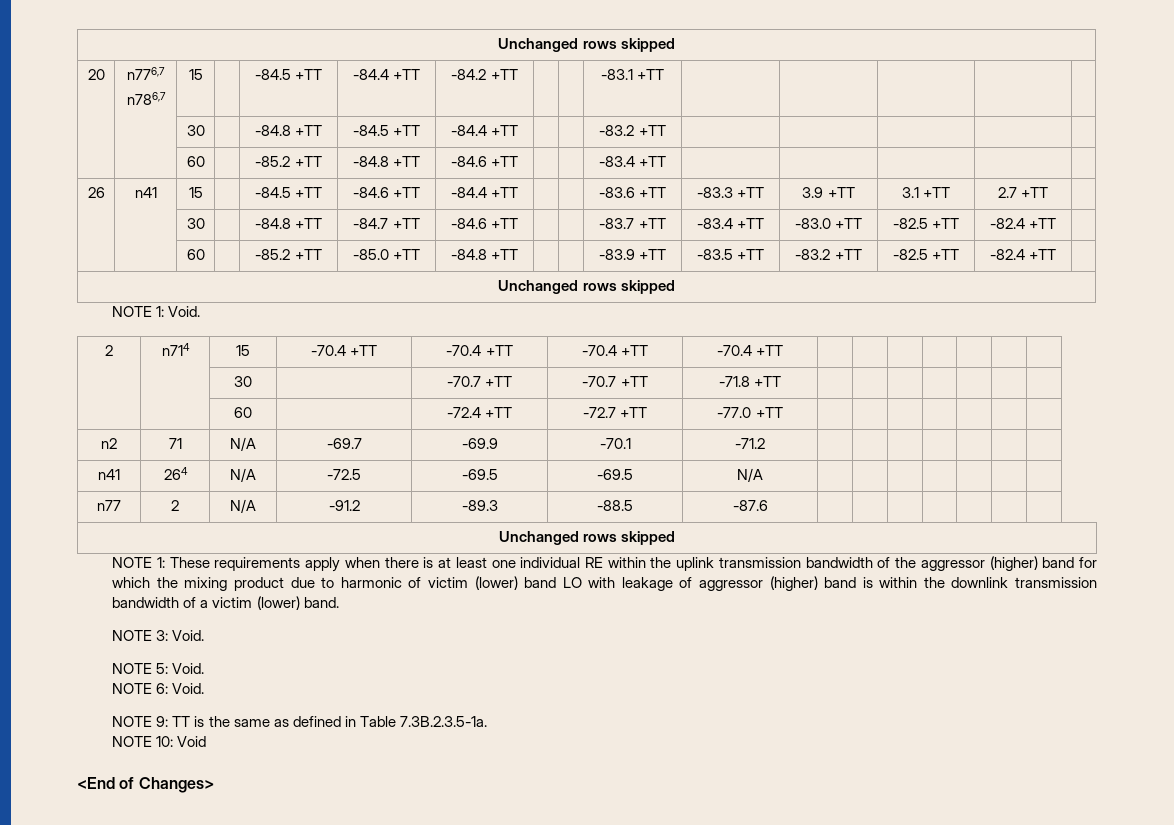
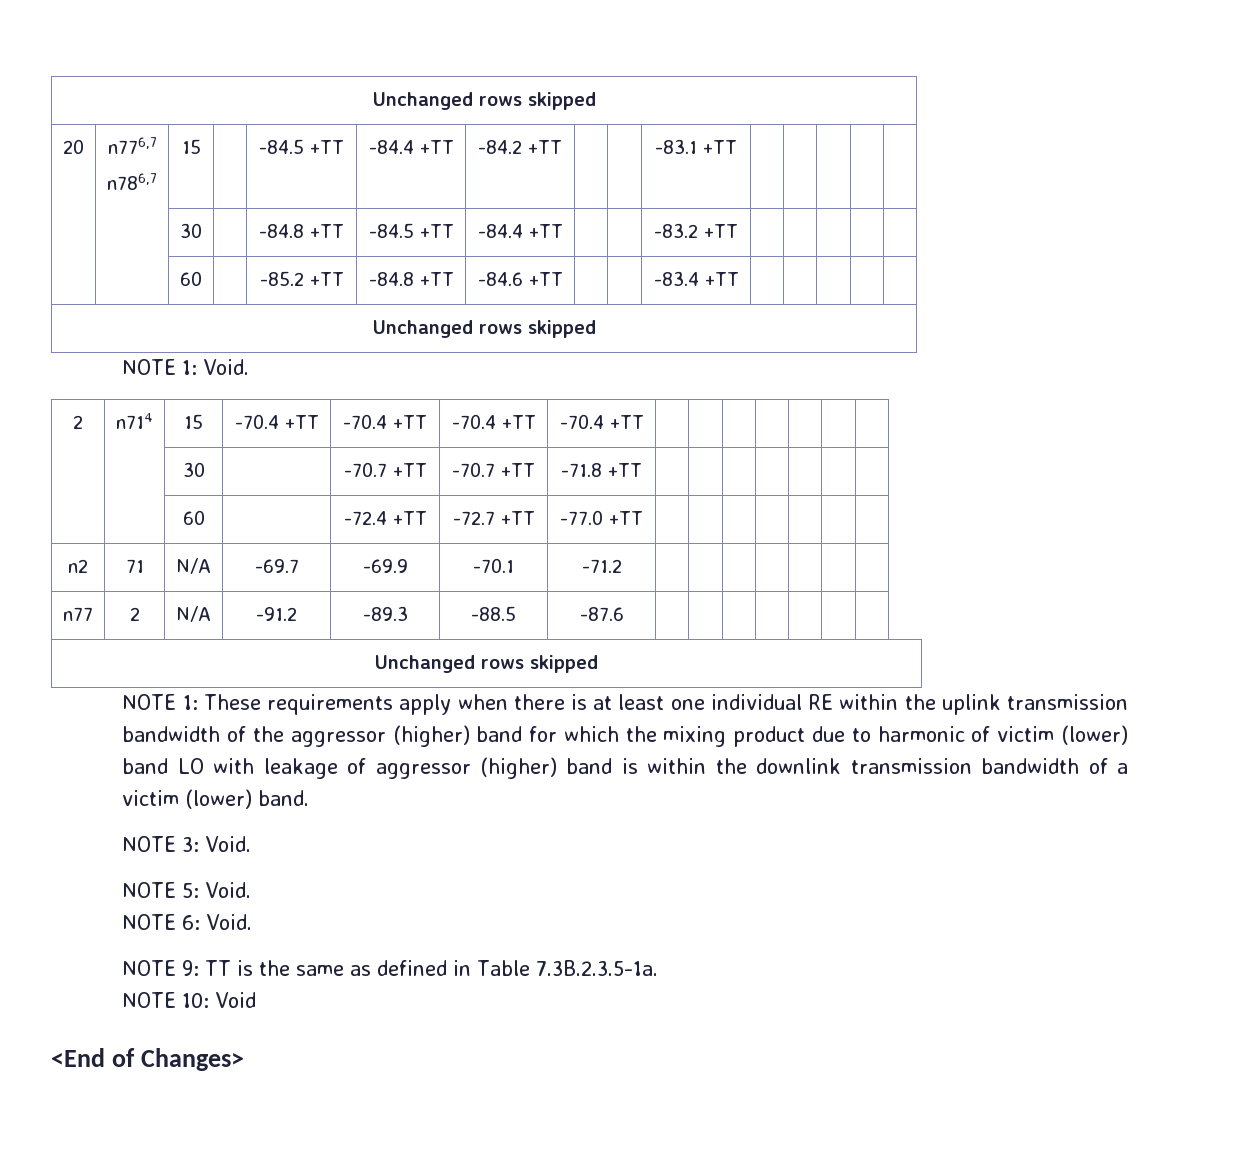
[87,187,105,198] [134,187,157,198] [188,187,203,198] [254,187,323,198] [352,187,421,198] [450,187,519,198] [598,187,667,198] [696,187,765,198] [802,187,855,198] [901,187,951,198] [997,187,1049,198] [186,218,205,229] [254,218,323,229] [353,218,420,229] [450,218,519,229] [599,218,666,229] [696,218,765,229] [794,218,863,229] [892,218,960,229] [989,218,1057,229] [186,249,205,260] [255,249,322,260] [352,249,421,260] [450,249,519,260] [598,249,667,260] [696,249,765,260] [795,249,862,260] [892,249,960,260] [989,249,1057,260] // 26 | n41 | 15 | | -84.5 +TT | -84.6 +TT | -84.4 +TT | | | -83.6 +TT | -83.3 +TT | 3.9 +TT | 3.1 +TT | 2.7 +TT | // | | 30 | | -84.8 +TT | -84.7 +TT | -84.6 +TT | | | -83.7 +TT | -83.4 +TT | -83.0 +TT | -82.5 +TT | -82.4 +TT | // | | 60 | | -85.2 +TT | -85.0 +TT | -84.8 +TT | | | -83.9 +TT | -83.5 +TT | -83.2 +TT | -82.5 +TT | -82.4 +TT | -> (739, 279) none
[98,469,120,480] [163,467,188,480] [230,468,256,482] [327,469,361,480] [461,469,498,480] [597,469,633,480] [737,468,763,482] // n41 | 264 | N/A | -72.5 | -69.5 | -69.5 | N/A | | | | | | | -> (622, 566) none

